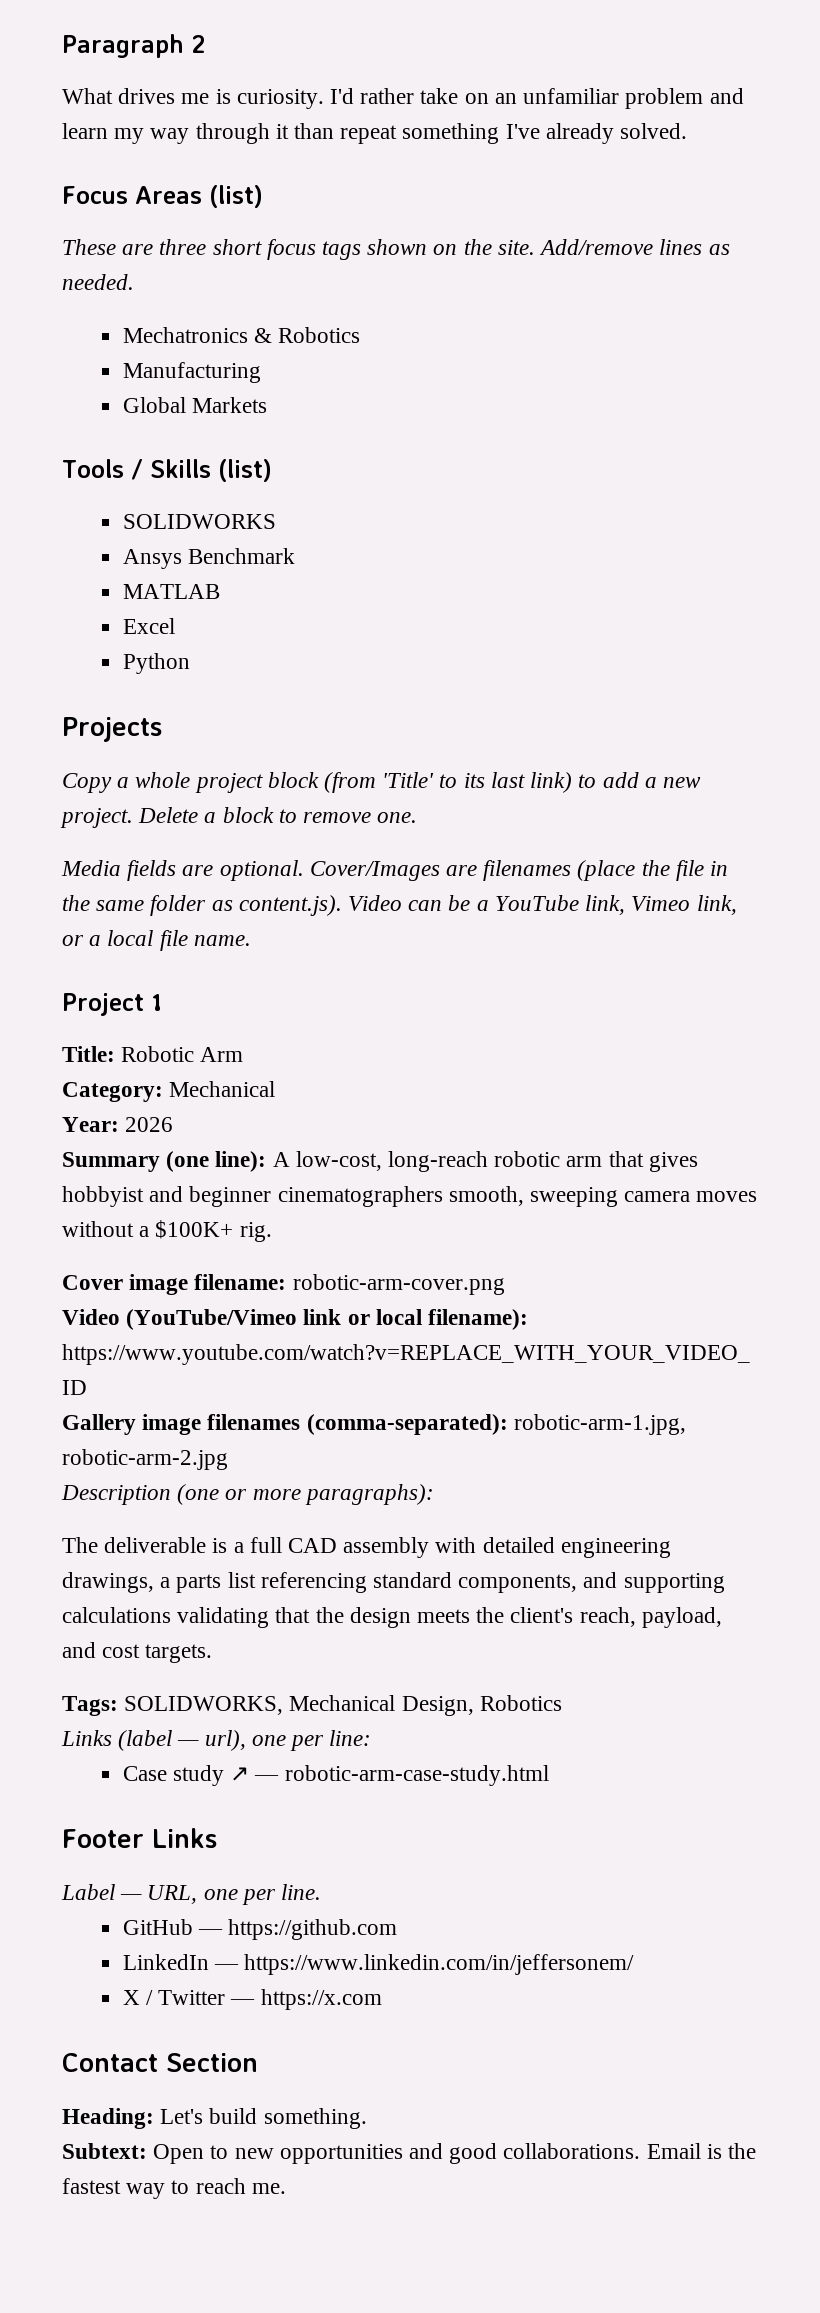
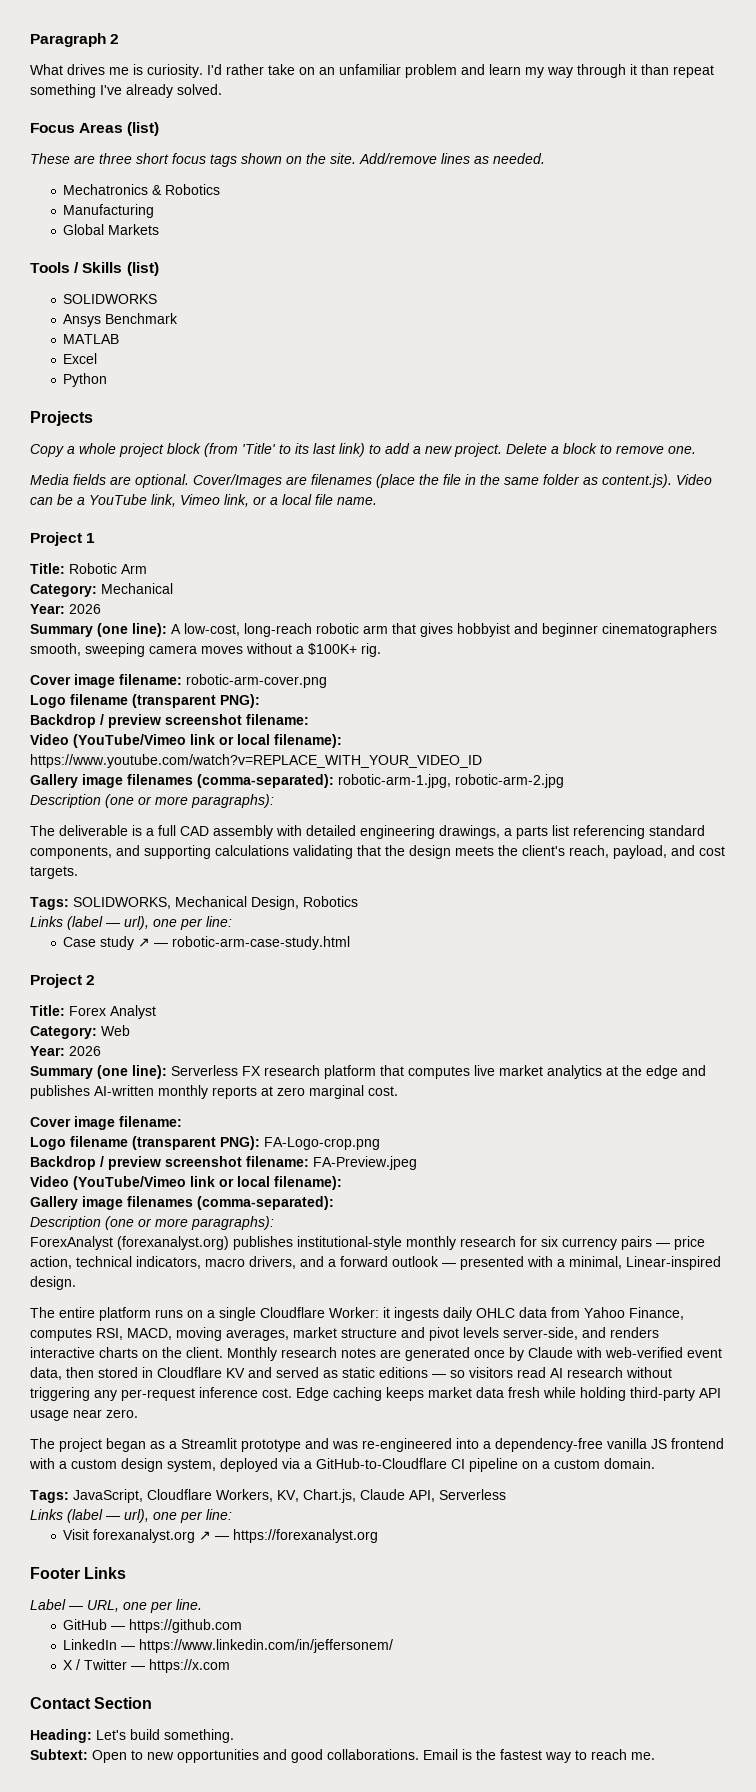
(505, 1284) none -> [30,694,260,708] [30,714,309,728] // Logo filename (transparent PNG): // Backdrop / preview screenshot filename:
(549, 1775) none -> [30,974,96,988] [30,1005,156,1019] [30,1025,130,1039] [30,1046,101,1056] [30,1065,706,1079] [30,1085,398,1099] [30,1116,182,1130] [30,1136,380,1150] [30,1156,417,1170] [30,1176,342,1190] [30,1196,334,1210] [30,1216,274,1230] [30,1236,705,1250] [30,1256,721,1270] [30,1276,76,1290] [30,1307,684,1321] [30,1327,659,1341] [30,1347,722,1361] [30,1367,672,1380] [30,1387,721,1401] [30,1409,138,1421] [30,1438,724,1452] [29,1458,655,1472] [30,1489,506,1503] [30,1509,232,1523] [63,1529,379,1543] // Project 2 // Title: Forex Analyst // Category: Web // Year: 2026 // Summary (one line): Serverless FX research platform that computes live market analytics at the edge and publishes AI-written monthly reports at zero marginal cost. // Cover image filename: // Logo filename (transparent PNG): FA-Logo-crop.png // Backdrop / preview screenshot filename: FA-Preview.jpeg // Video (YouTube/Vimeo link or local filename): // Gallery image filenames (comma-separated): // Description (one or more paragraphs): // ForexAnalyst (forexanalyst.org) publishes institutional-style monthly research for six currency pairs — price action, technical indicators, macro drivers, and a forward outlook — presented with a minimal, Linear-inspired design. // The entire platform runs on a single Cloudflare Worker: it ingests daily OHLC data from Yahoo Finance, computes RSI, MACD, moving averages, market structure and pivot levels server-side, and renders interactive charts on the client. Monthly research notes are generated once by Claude with web-verified event data, then stored in Cloudflare KV and served as static editions — so visitors read AI research without triggering any per-request inference cost. Edge caching keeps market data fresh while holding third-party API usage near zero. // The project began as a Streamlit prototype and was re-engineered into a dependency-free vanilla JS frontend with a custom design system, deployed via a GitHub-to-Cloudflare CI pipeline on a custom domain. // Tags: JavaScript, Cloudflare Workers, KV, Chart.js, Claude API, Serverless // Links (label — url), one per line: // Visit forexanalyst.org ↗ — https://forexanalyst.org

